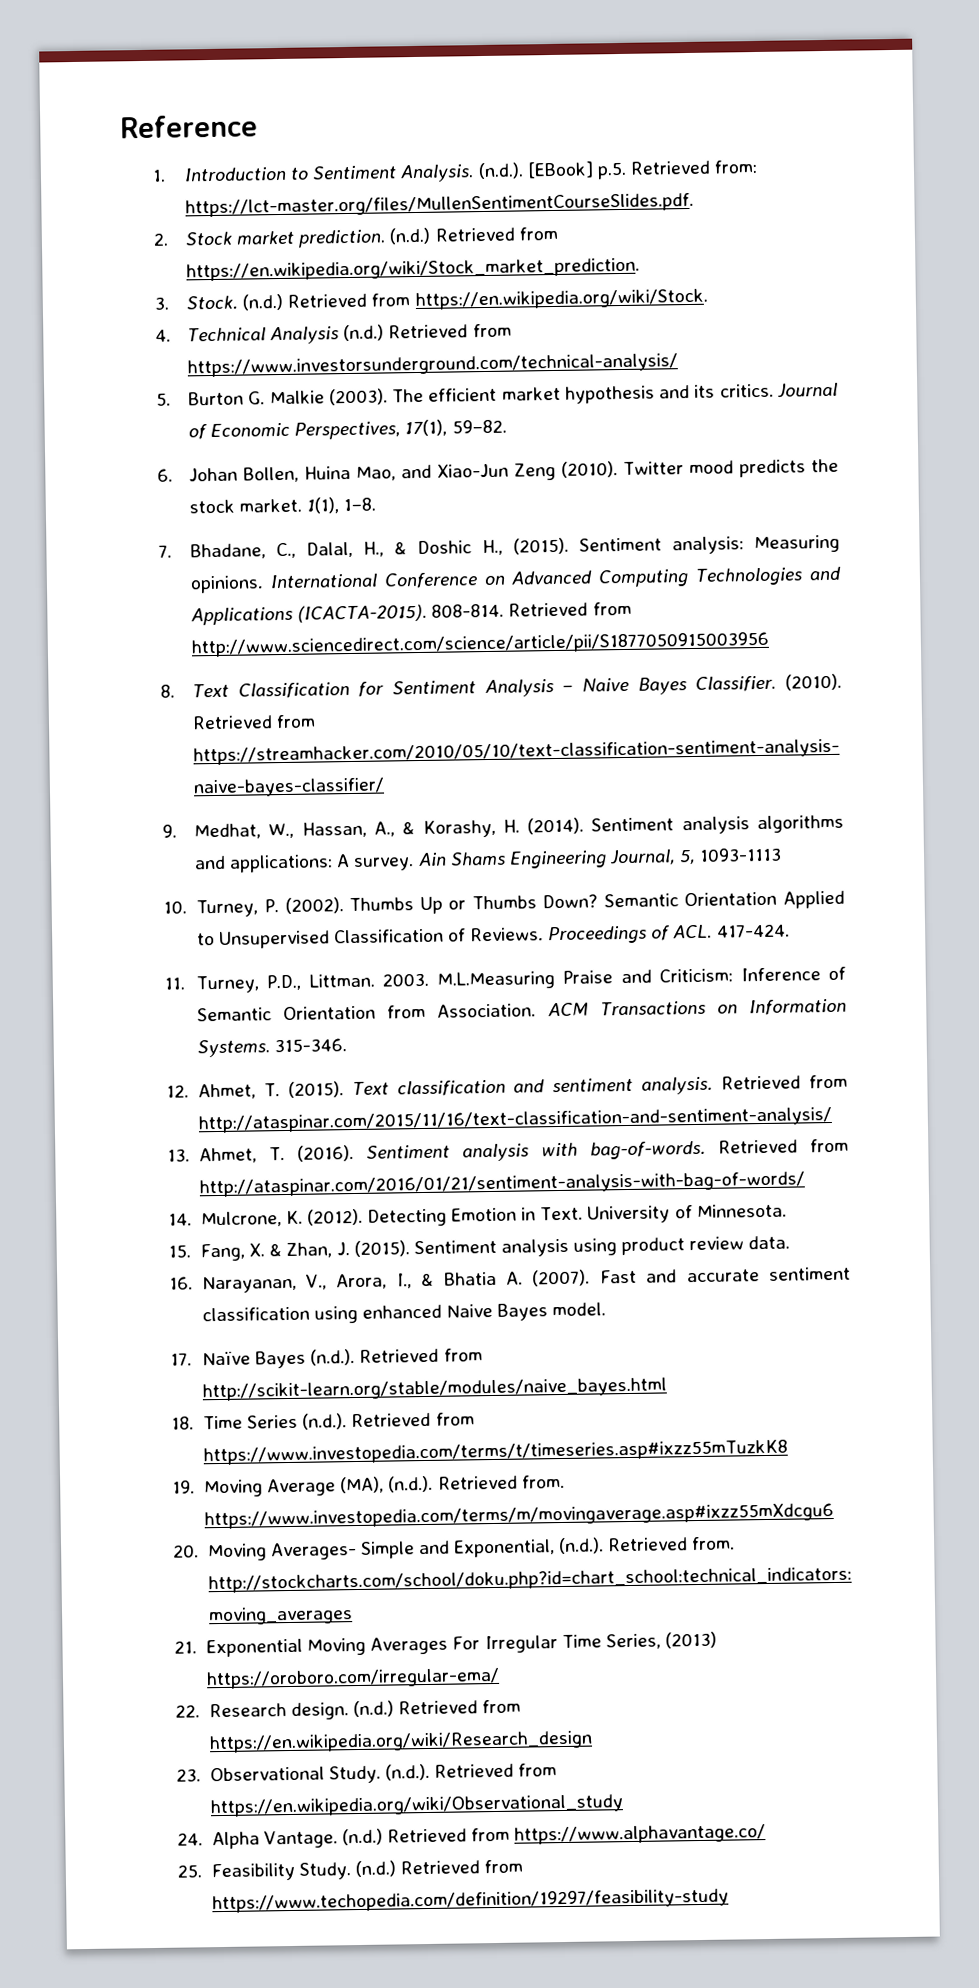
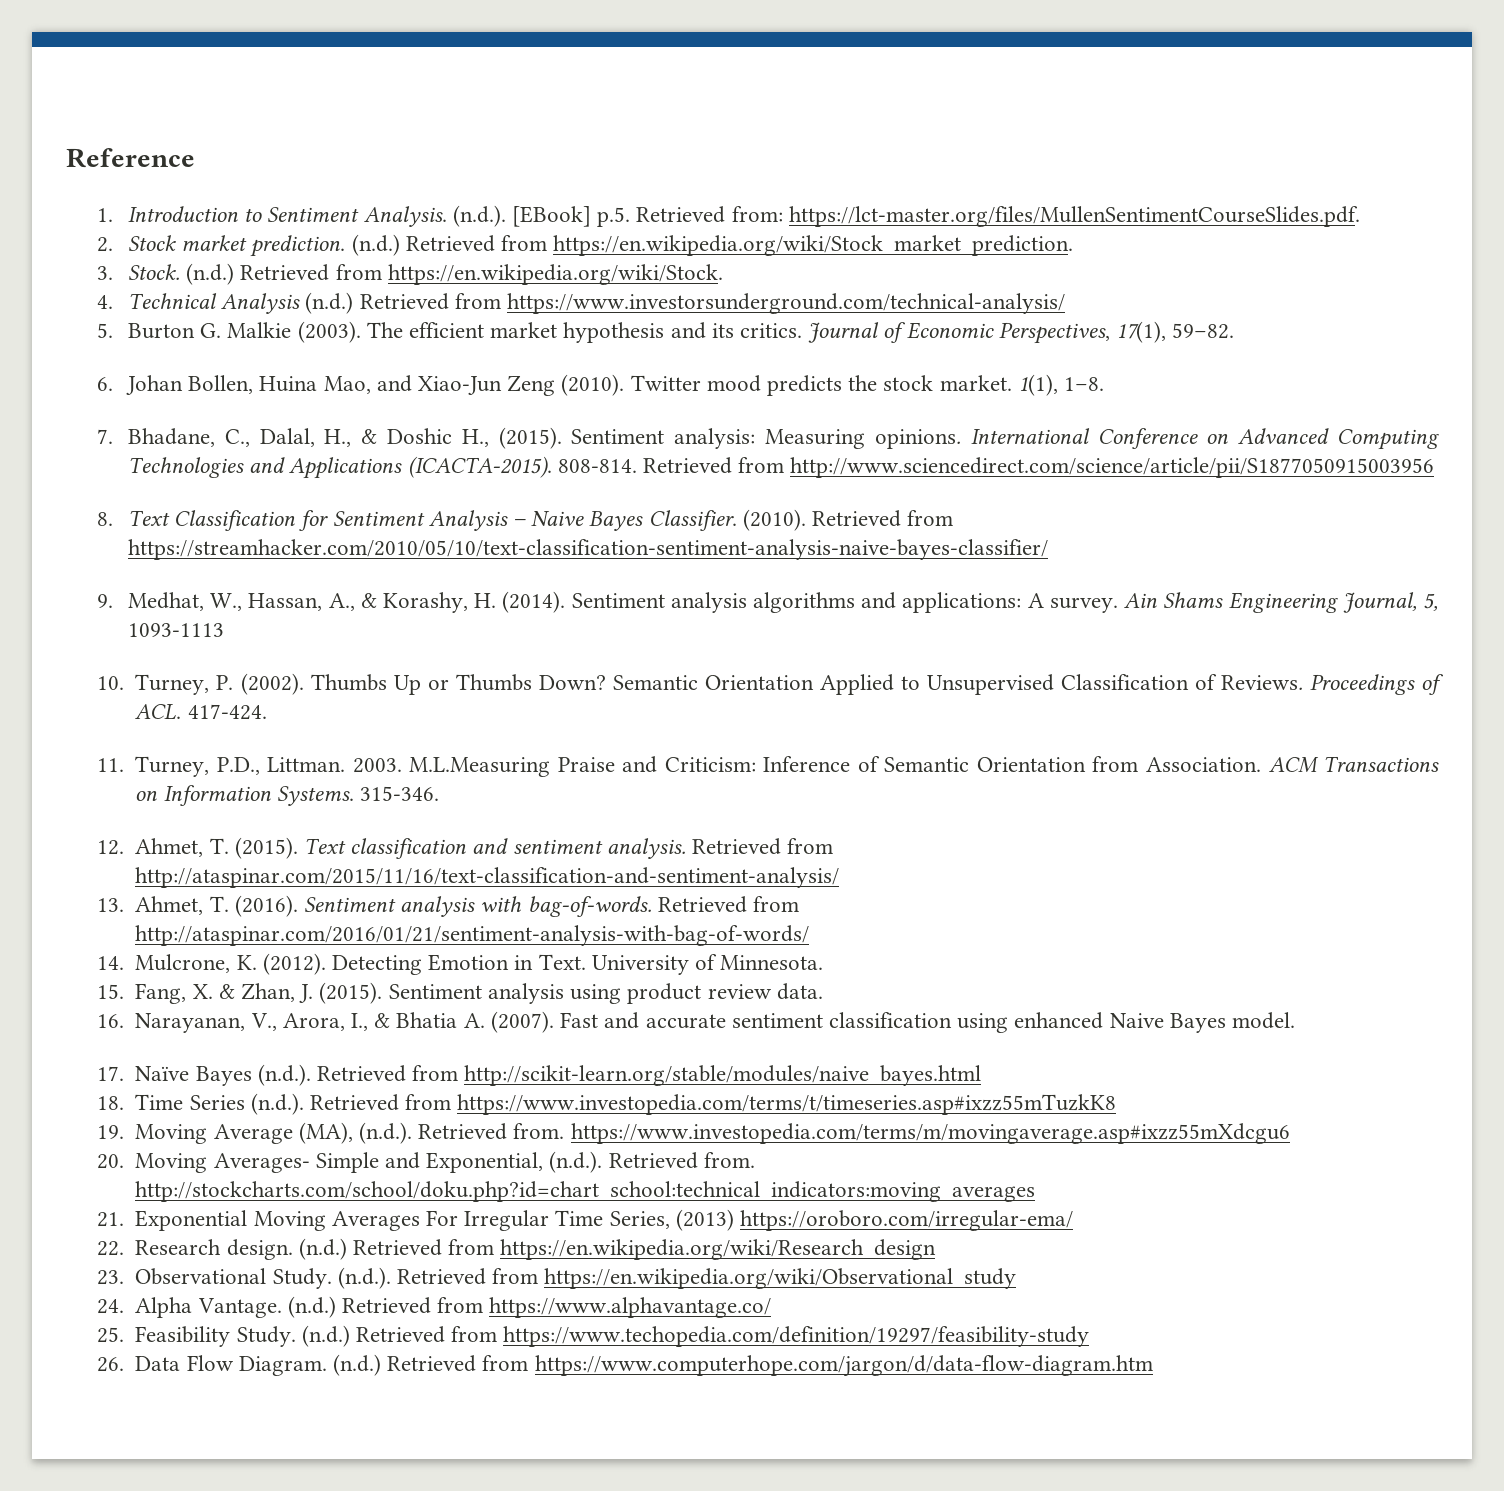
(730, 1901) none -> [96,1354,1153,1377] // 26. Data Flow Diagram. (n.d.) Retrieved from https://www.computerhope.com/jargon/d/data-flow-diagram.htm

